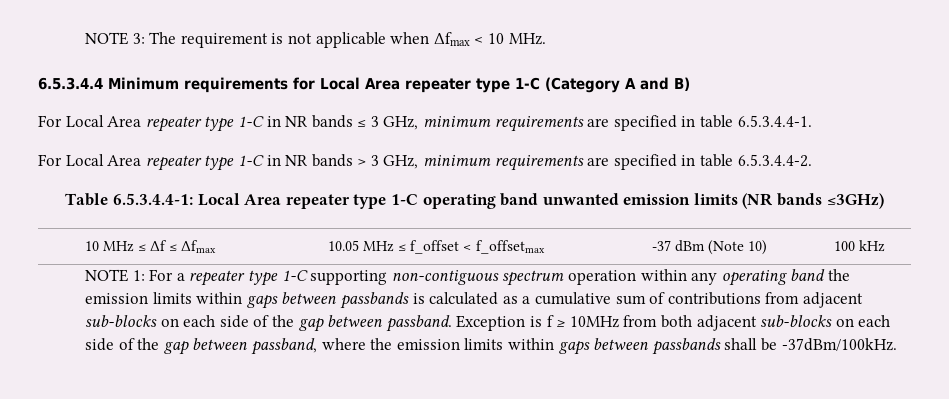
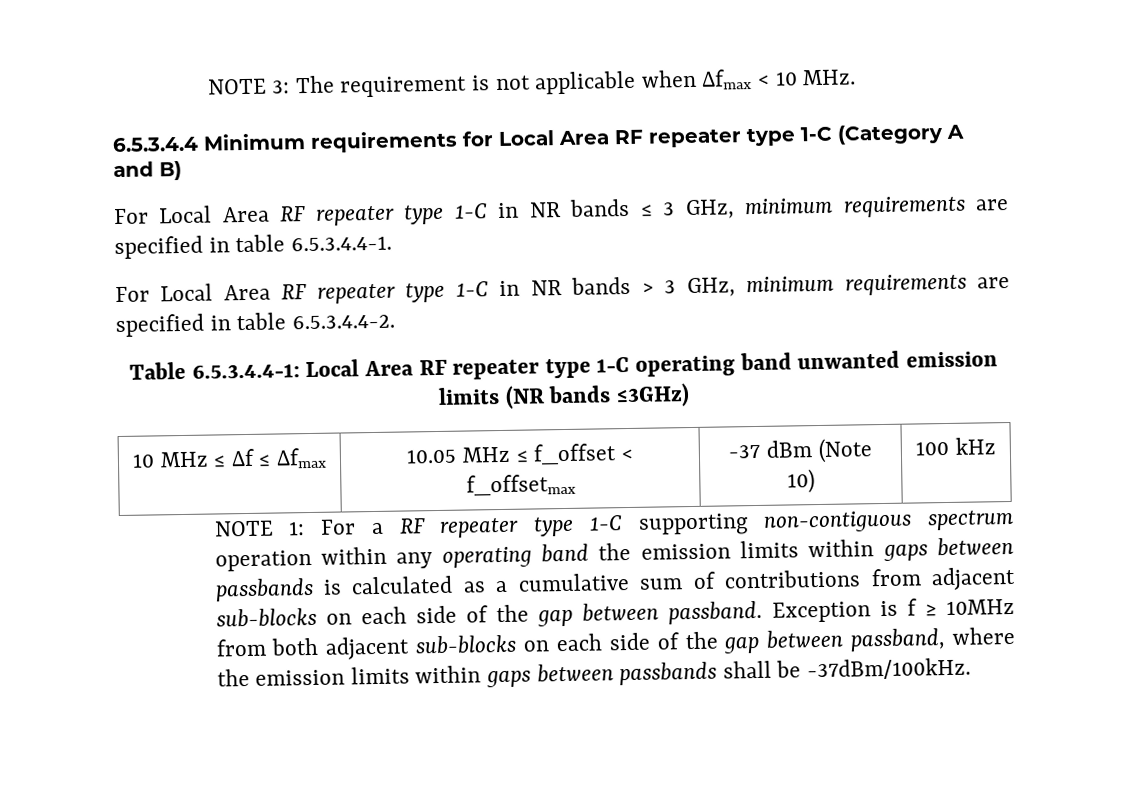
(400, 84) none -> [614,129,644,145] RF
(142, 121) none -> [279,206,307,222] RF
(142, 160) none -> [281,284,308,300] RF
(282, 199) none -> [418,359,447,376] RF
(185, 277) none -> [398,518,426,534] RF

